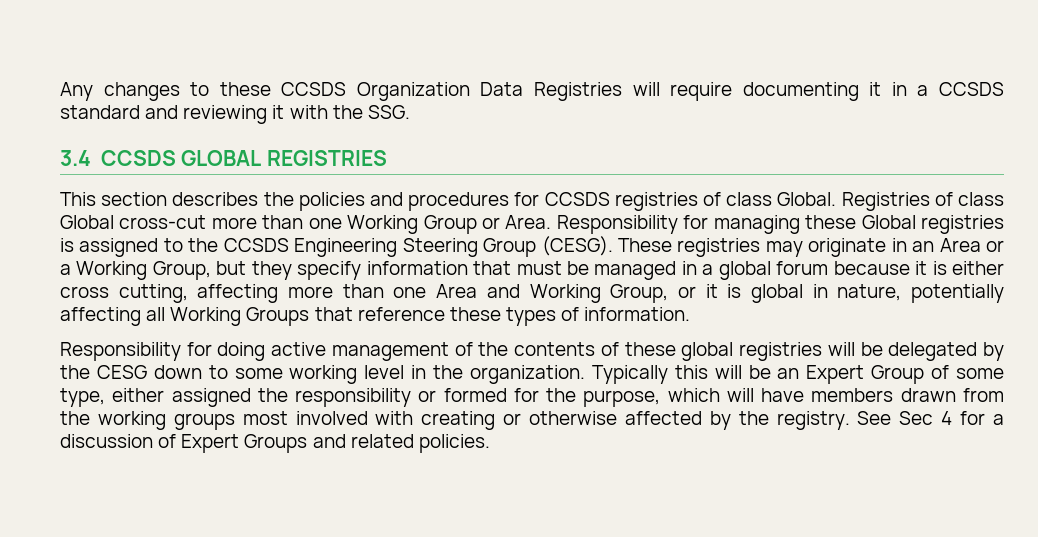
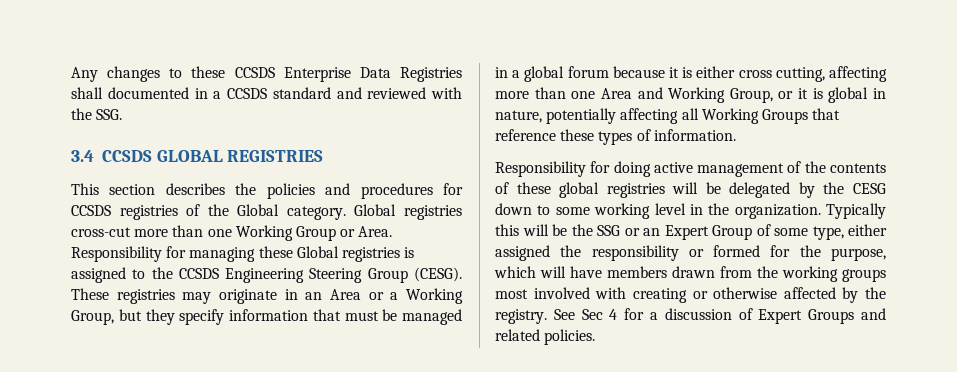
[356,82,470,101] Organization -> [283,67,351,82] Enterprise
[632,82,882,101] will require documenting it -> [71,87,189,99] shall documented
[183,105,285,124] reviewing it -> [367,87,427,99] reviewed
[726,192,1005,211] [60,215,114,229] class Global. Registries of class Global -> [207,204,462,220] the Global category. Global registries
(771, 372) none -> [571,224,640,236] the SSG or

